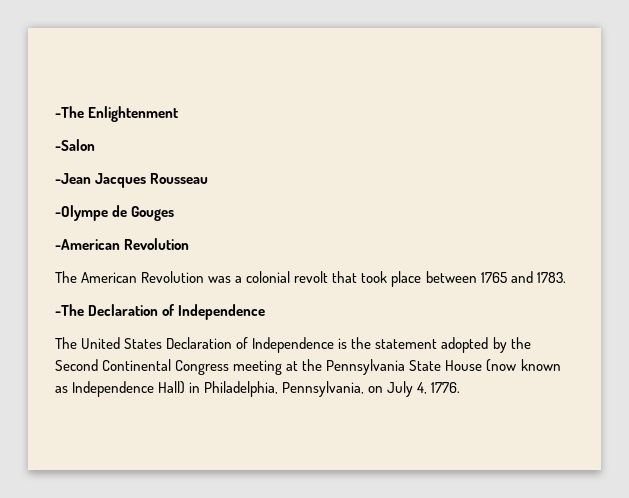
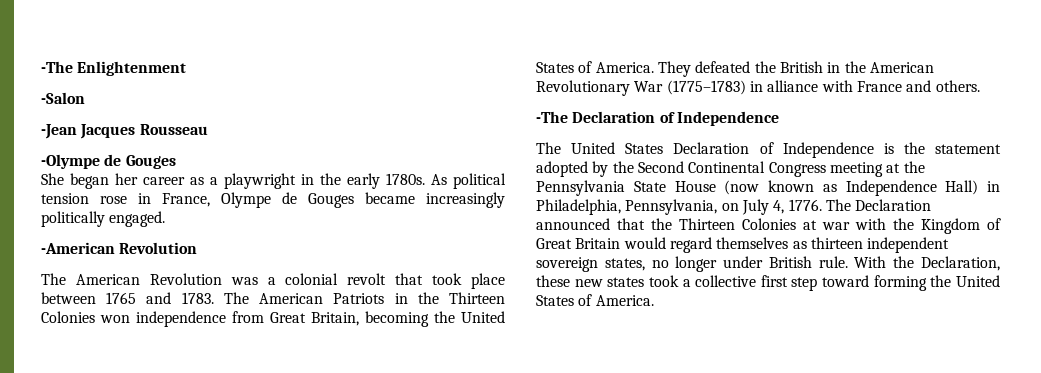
(175, 213) none -> [41,173,506,189] [41,192,505,208] [41,211,166,227] // She began her career as a playwright in the early 1780s. As political tension rose in France, Olympe de Gouges became increasingly politically engaged.
(566, 277) none -> [223,292,506,304] [41,311,505,327] [536,61,934,77] [536,80,980,96] The American Patriots in the Thirteen Colonies won independence from Great Britain, becoming the United States of America. They defeated the British in the American Revolutionary War (1775–1783) in alliance with France and others.
(461, 387) none -> [825,199,932,211] [536,218,1001,234] [536,237,950,253] [536,256,1000,272] [536,275,1000,291] [536,294,654,306] The Declaration announced that the Thirteen Colonies at war with the Kingdom of Great Britain would regard themselves as thirteen independent sovereign states, no longer under British rule. With the Declaration, these new states took a collective first step toward forming the United States of America.

